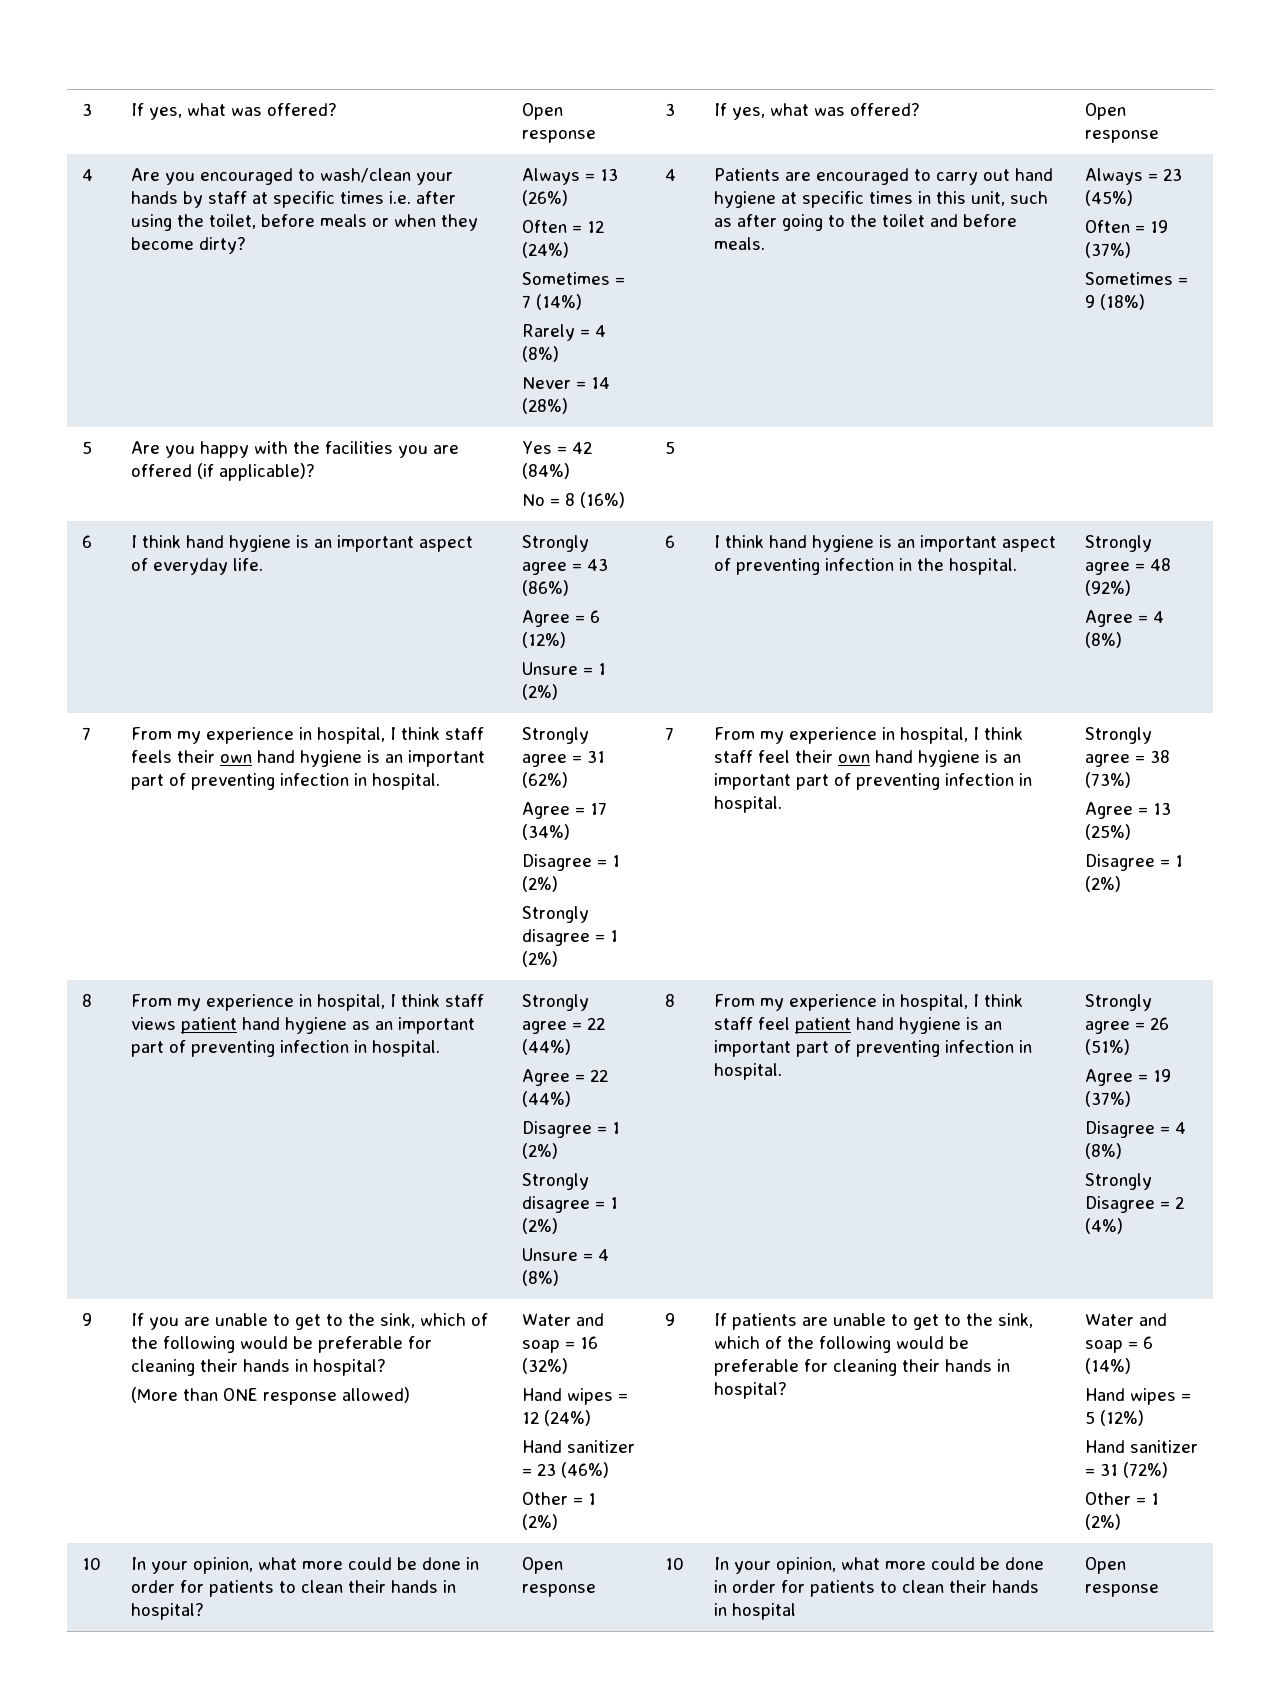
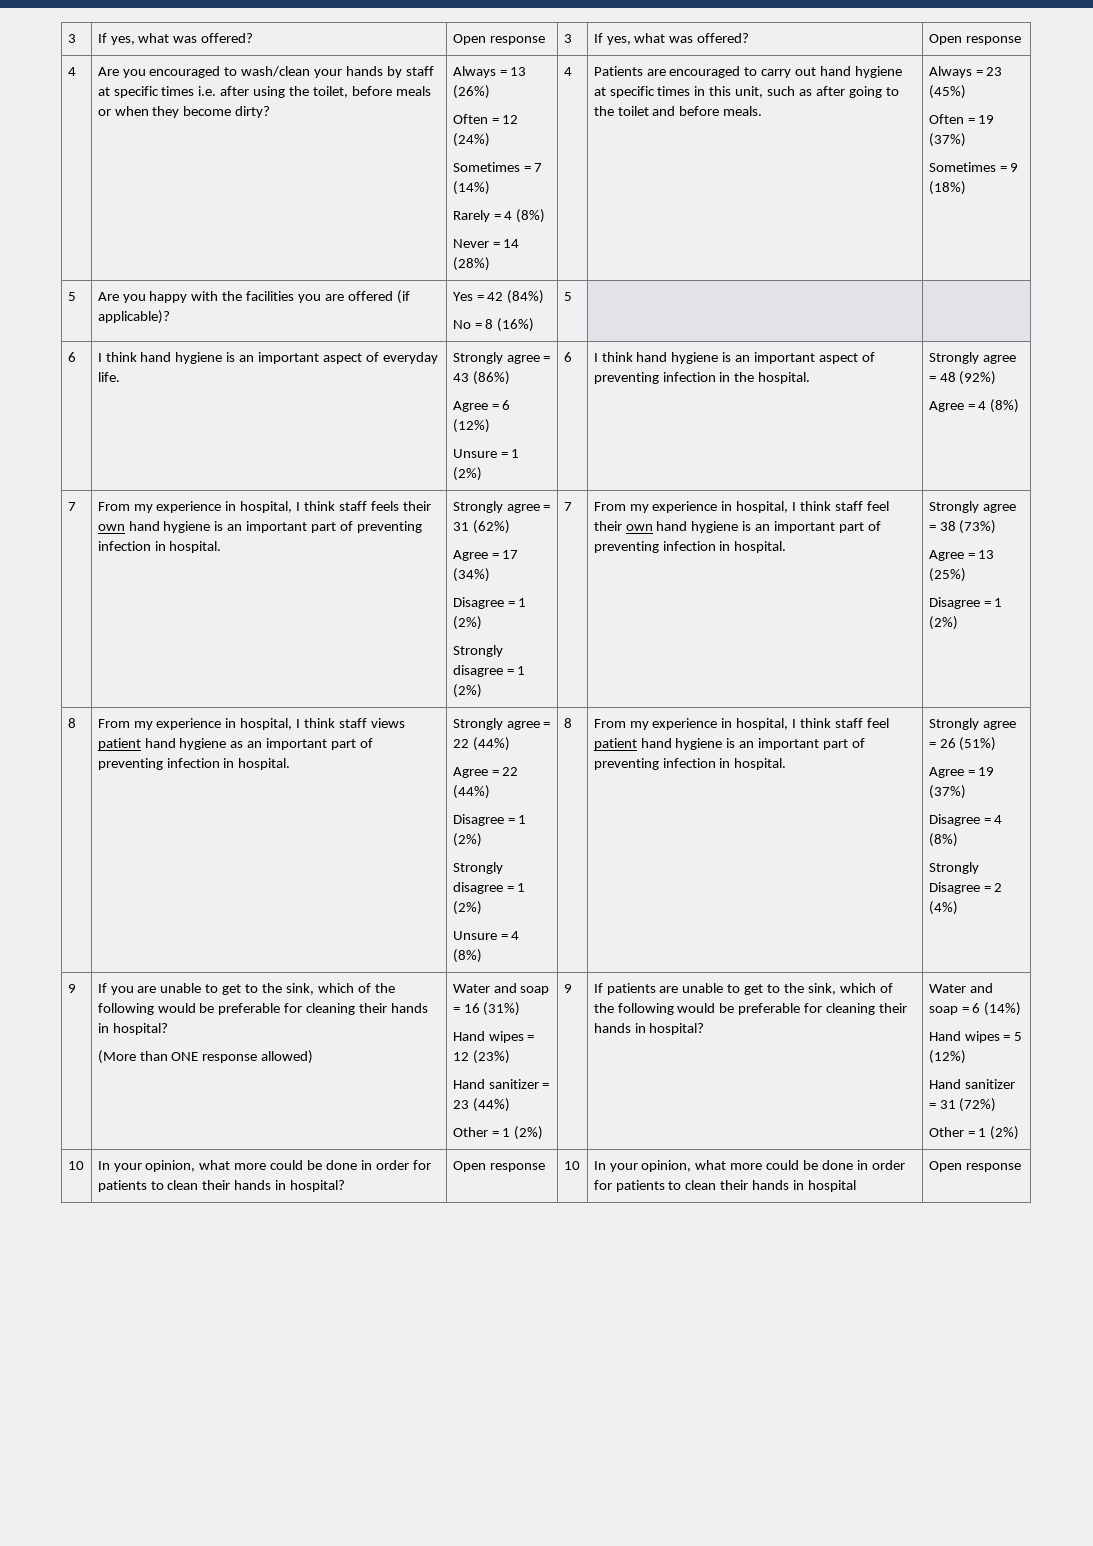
[521,1358,568,1374] (32%) -> [483,1002,521,1016] (31%)
[543,1410,591,1426] (24%) -> [472,1050,510,1064] (23%)
[560,1462,609,1478] (46%) -> [472,1098,510,1112] (44%)

